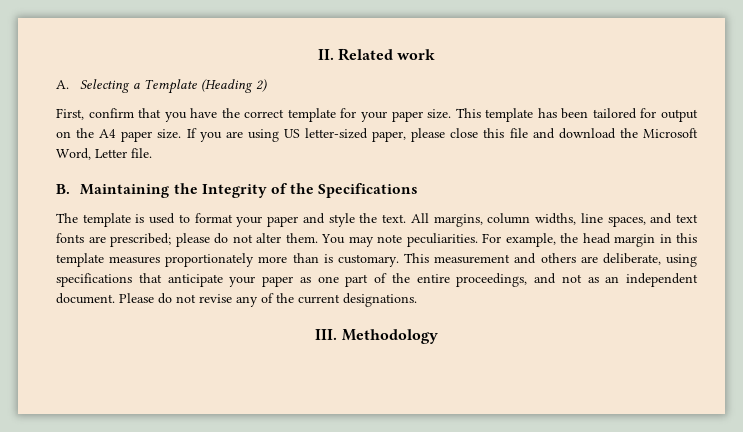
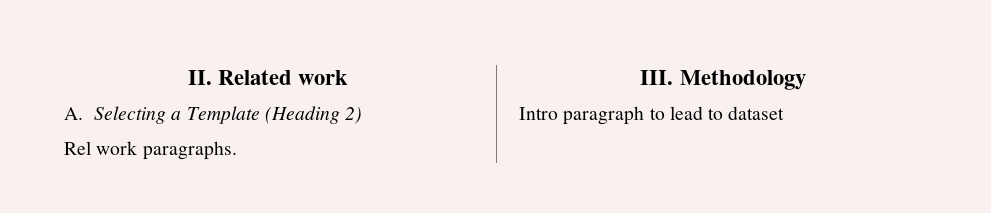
[56,108,698,122] [56,128,698,142] [56,148,152,160] [56,183,419,198] [56,213,698,227] [56,233,697,247] [56,253,697,267] [56,273,698,287] [56,293,417,307] [315,329,438,344] First, confirm that you have the correct template for your paper size. This template has been tailored for output on the A4 paper size. If you are using US letter-sized paper, please close this file and download the Microsoft Word, Letter file. // B. Maintaining the Integrity of the Specifications // The template is used to format your paper and style the text. All margins, column widths, line spaces, and text fonts are prescribed; please do not alter them. You may note peculiarities. For example, the head margin in this template measures proportionately more than is customary. This measurement and others are deliberate, using specifications that anticipate your paper as one part of the entire proceedings, and not as an independent document. Please do not revise any of the current designations. // III. Methodology -> [64,141,237,160] [640,70,806,90] [519,106,785,125] Rel work paragraphs. // III. Methodology // Intro paragraph to lead to dataset

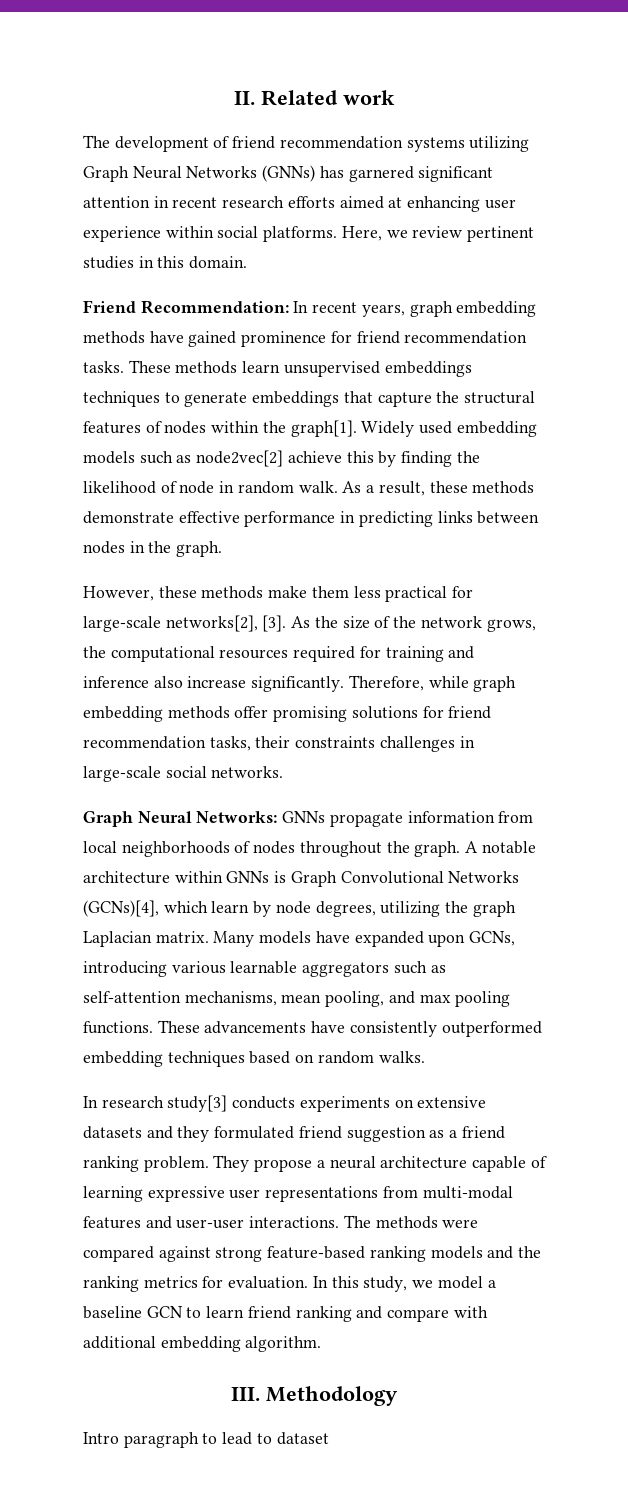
[64,106,363,124] [64,141,237,160] A. Selecting a Template (Heading 2) // Rel work paragraphs. -> [83,135,530,152] [83,165,494,182] [83,196,516,212] [83,226,535,242] [83,256,248,269] [83,300,537,317] [83,331,528,347] [83,360,472,377] [83,391,536,407] [83,420,537,437] [83,450,480,467] [83,481,535,496] [83,511,540,527] [83,541,223,557] [83,586,474,602] [83,615,536,632] [83,646,475,662] [83,675,517,692] [83,706,492,722] [83,736,475,752] [83,766,284,782] [83,811,534,827] [83,841,536,857] [83,871,520,887] [83,900,516,917] [83,931,516,947] [83,961,446,977] [83,991,511,1007] [83,1020,542,1037] [83,1051,425,1067] [83,1095,487,1112] [83,1126,505,1142] [83,1155,547,1172] [83,1186,513,1202] [83,1215,479,1229] [83,1246,542,1262] [83,1276,496,1292] [83,1306,488,1322] [83,1336,322,1352] The development of friend recommendation systems utilizing Graph Neural Networks (GNNs) has garnered significant attention in recent research efforts aimed at enhancing user experience within social platforms. Here, we review pertinent studies in this domain. // Friend Recommendation: In recent years, graph embedding methods have gained prominence for friend recommendation tasks. These methods learn unsupervised embeddings techniques to generate embeddings that capture the structural features of nodes within the graph[1]. Widely used embedding models such as node2vec[2] achieve this by finding the likelihood of node in random walk. As a result, these methods demonstrate effective performance in predicting links between nodes in the graph. // However, these methods make them less practical for large-scale networks[2], [3]. As the size of the network grows, the computational resources required for training and inference also increase significantly. Therefore, while graph embedding methods offer promising solutions for friend recommendation tasks, their constraints challenges in large-scale social networks. // Graph Neural Networks: GNNs propagate information from local neighborhoods of nodes throughout the graph. A notable architecture within GNNs is Graph Convolutional Networks (GCNs)[4], which learn by node degrees, utilizing the graph Laplacian matrix. Many models have expanded upon GCNs, introducing various learnable aggregators such as self-attention mechanisms, mean pooling, and max pooling functions. These advancements have consistently outperformed embedding techniques based on random walks. // In research study[3] conducts experiments on extensive datasets and they formulated friend suggestion as a friend ranking problem. They propose a neural architecture capable of learning expressive user representations from multi-modal features and user-user interactions. The methods were compared against strong feature-based ranking models and the ranking metrics for evaluation. In this study, we model a baseline GCN to learn friend ranking and compare with additional embedding algorithm.

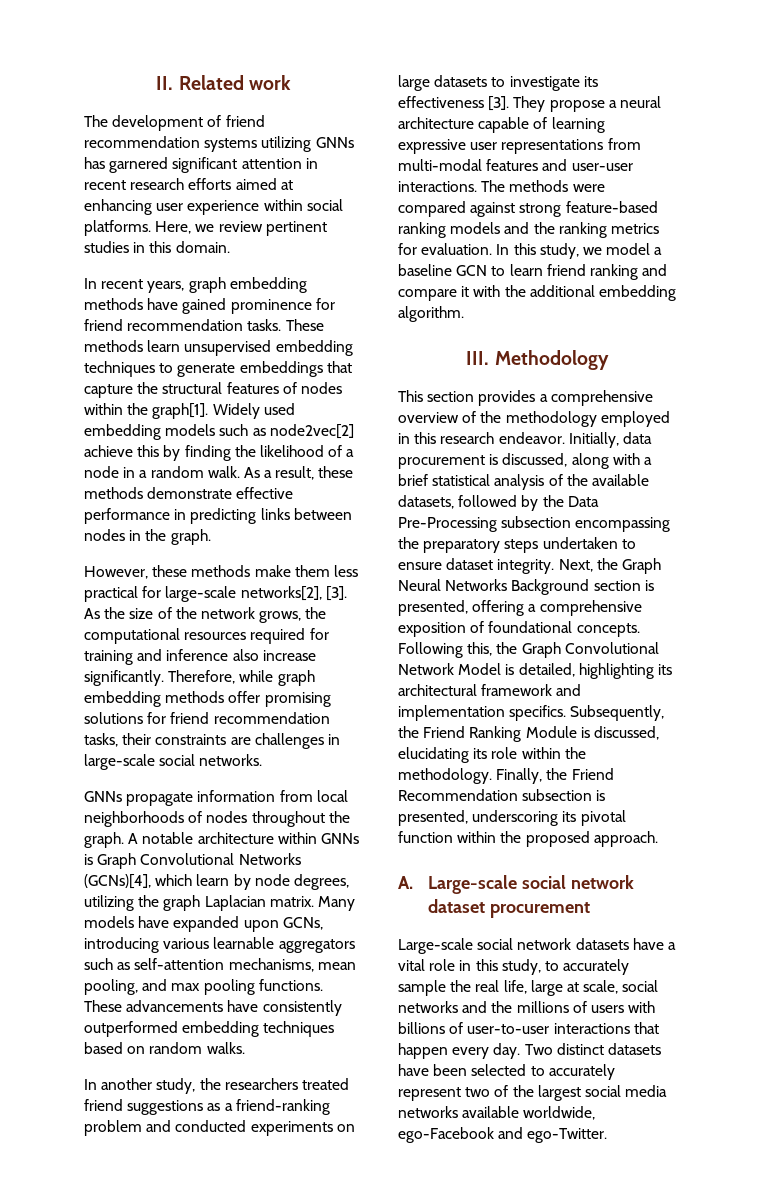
[83,165,316,182] Graph Neural Networks (GNNs) -> [315,137,354,148] GNNs
[83,300,289,314] Friend Recommendation: -> (230, 247) none
[384,361,472,377] embeddings -> [275,340,353,356] embedding
(177, 487) none -> [346,449,355,457] a
(235, 487) none -> [139,470,148,478] a
(376, 742) none -> [230,737,251,745] are
[83,811,278,827] Graph Neural Networks: -> (263, 760) none
[101,1095,487,1112] [83,1126,505,1142] [83,1156,209,1172] research study[3] conducts experiments on extensive datasets and they formulated friend suggestion as a friend ranking problem. -> [101,1078,349,1094] [84,1099,330,1115] [84,1120,355,1136] [398,75,598,91] [398,96,510,111] another study, the researchers treated friend suggestions as a friend-ranking problem and conducted experiments on large datasets to investigate its effectiveness [3].
[453,1306,488,1318] with -> [461,285,526,297] it with the
[83,1432,329,1448] Intro paragraph to lead to dataset -> [398,390,653,406] [398,411,670,427] [398,432,652,448] [398,453,652,469] [398,474,649,490] [398,495,599,511] [398,516,671,532] [398,537,636,553] [398,558,661,574] [398,579,654,595] [398,600,642,616] [398,621,640,637] [398,642,659,658] [398,663,672,679] [398,684,582,696] [398,705,665,721] [398,726,659,742] [398,747,586,763] [398,768,614,784] [398,789,606,801] [398,810,626,826] [398,831,658,847] [398,875,634,894] [427,899,590,918] [398,938,676,954] [398,959,630,975] [398,980,659,996] [398,1001,656,1013] [398,1022,659,1034] [398,1043,661,1059] [398,1064,615,1080] [398,1085,668,1101] [398,1106,596,1120] [398,1127,608,1143] This section provides a comprehensive overview of the methodology employed in this research endeavor. Initially, data procurement is discussed, along with a brief statistical analysis of the available datasets, followed by the Data Pre-Processing subsection encompassing the preparatory steps undertaken to ensure dataset integrity. Next, the Graph Neural Networks Background section is presented, offering a comprehensive exposition of foundational concepts. Following this, the Graph Convolutional Network Model is detailed, highlighting its architectural framework and implementation specifics. Subsequently, the Friend Ranking Module is discussed, elucidating its role within the methodology. Finally, the Friend Recommendation subsection is presented, underscoring its pivotal function within the proposed approach. // A. Large-scale social network dataset procurement // Large-scale social network datasets have a vital role in this study, to accurately sample the real life, large at scale, social networks and the millions of users with billions of user-to-user interactions that happen every day. Two distinct datasets have been selected to accurately represent two of the largest social media networks available worldwide, ego-Facebook and ego-Twitter.

